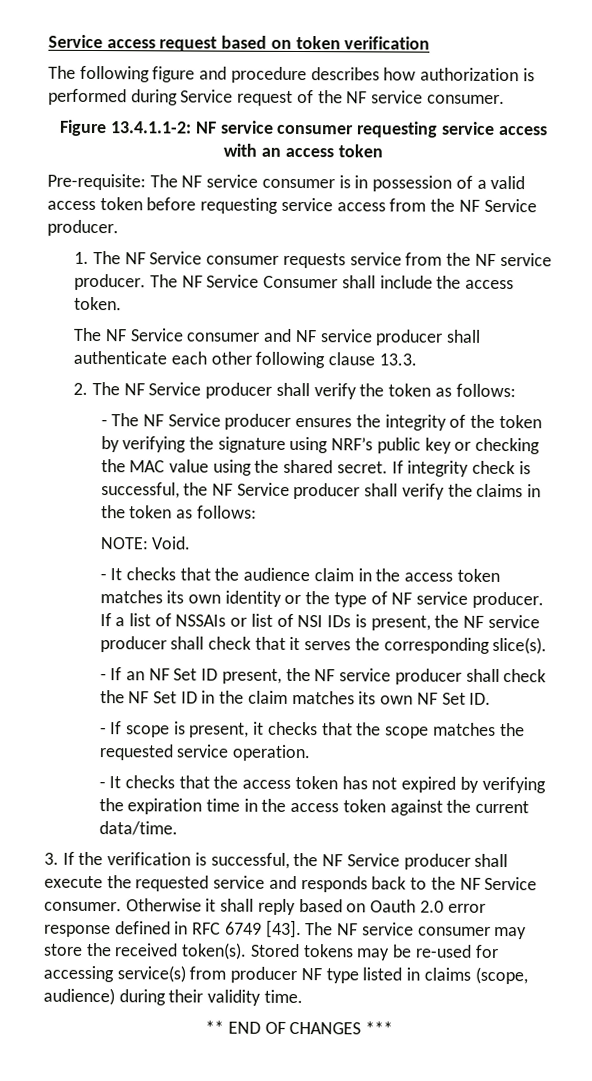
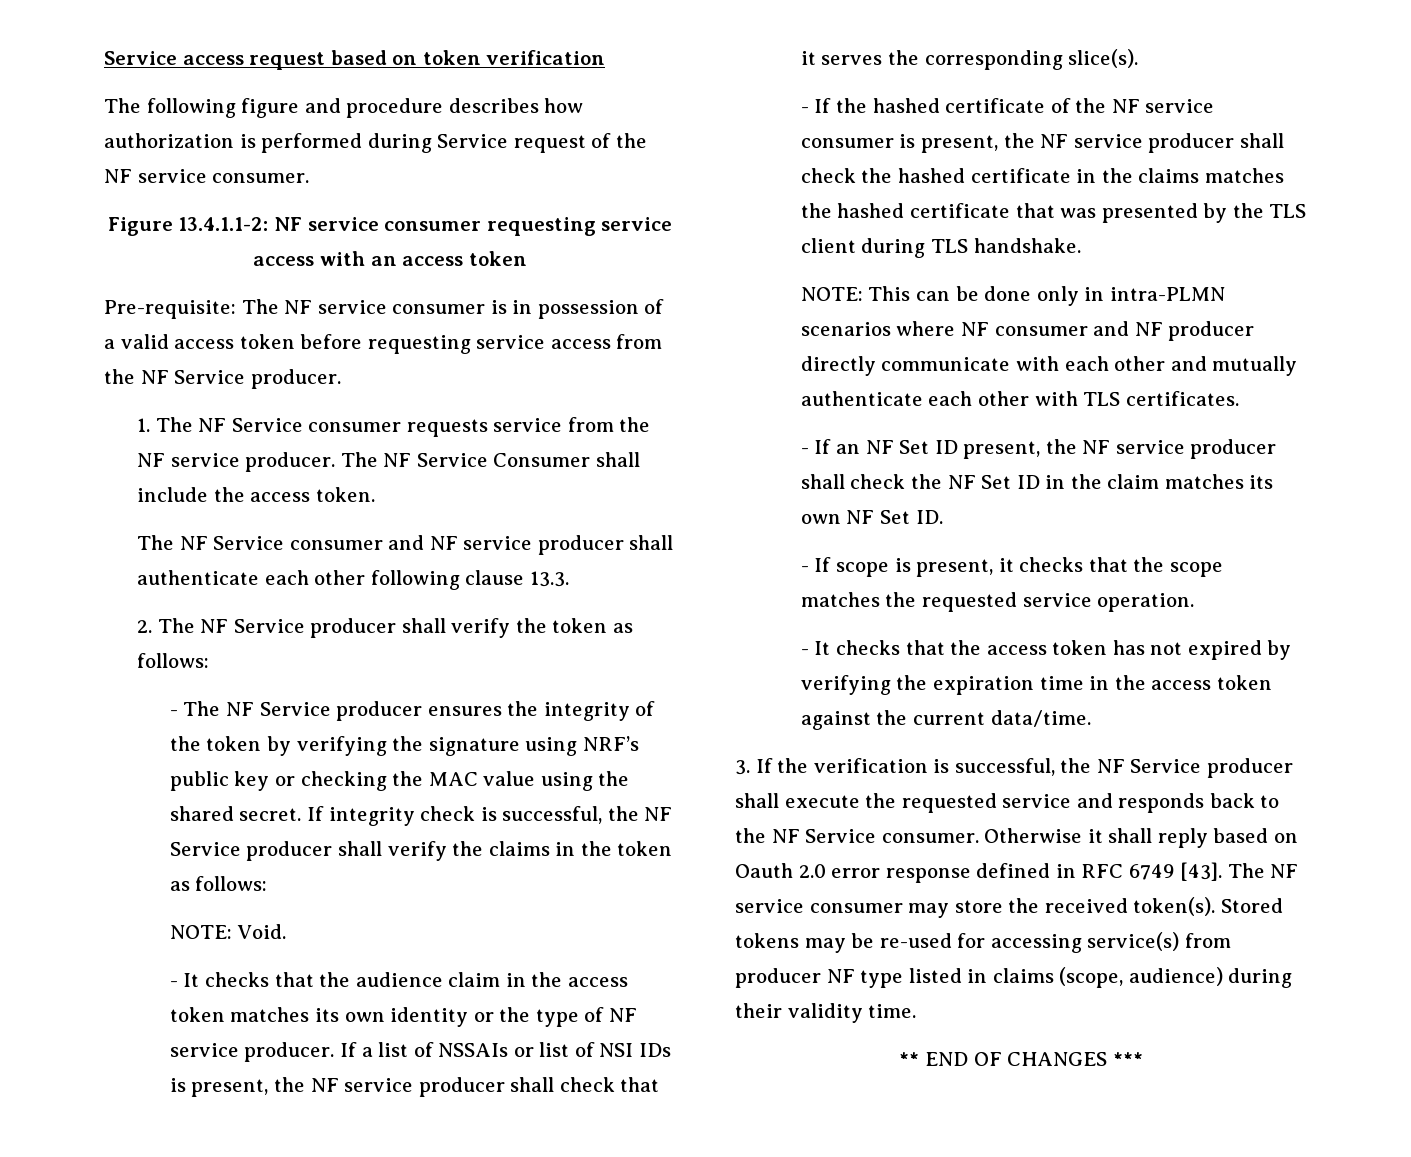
(548, 645) none -> [800,98,1215,113] [800,133,1284,153] [800,168,1284,183] [800,203,1307,223] [800,238,1081,258] [800,286,1225,306] [800,321,1255,341] [800,356,1298,376] [800,391,1239,406] // - If the hashed certificate of the NF service consumer is present, the NF service producer shall check the hashed certificate in the claims matches the hashed certificate that was presented by the TLS client during TLS handshake. // NOTE: This can be done only in intra-PLMN scenarios where NF consumer and NF producer directly communicate with each other and mutually authenticate each other with TLS certificates.

